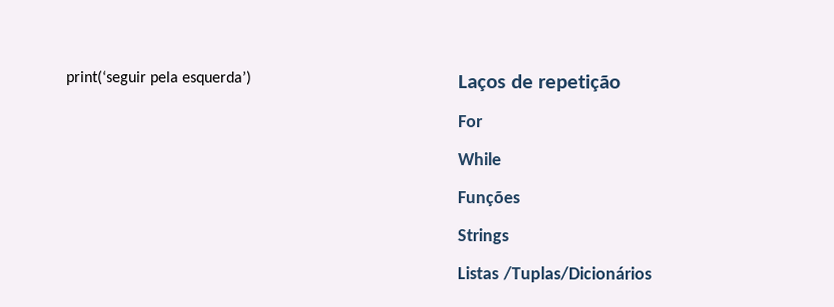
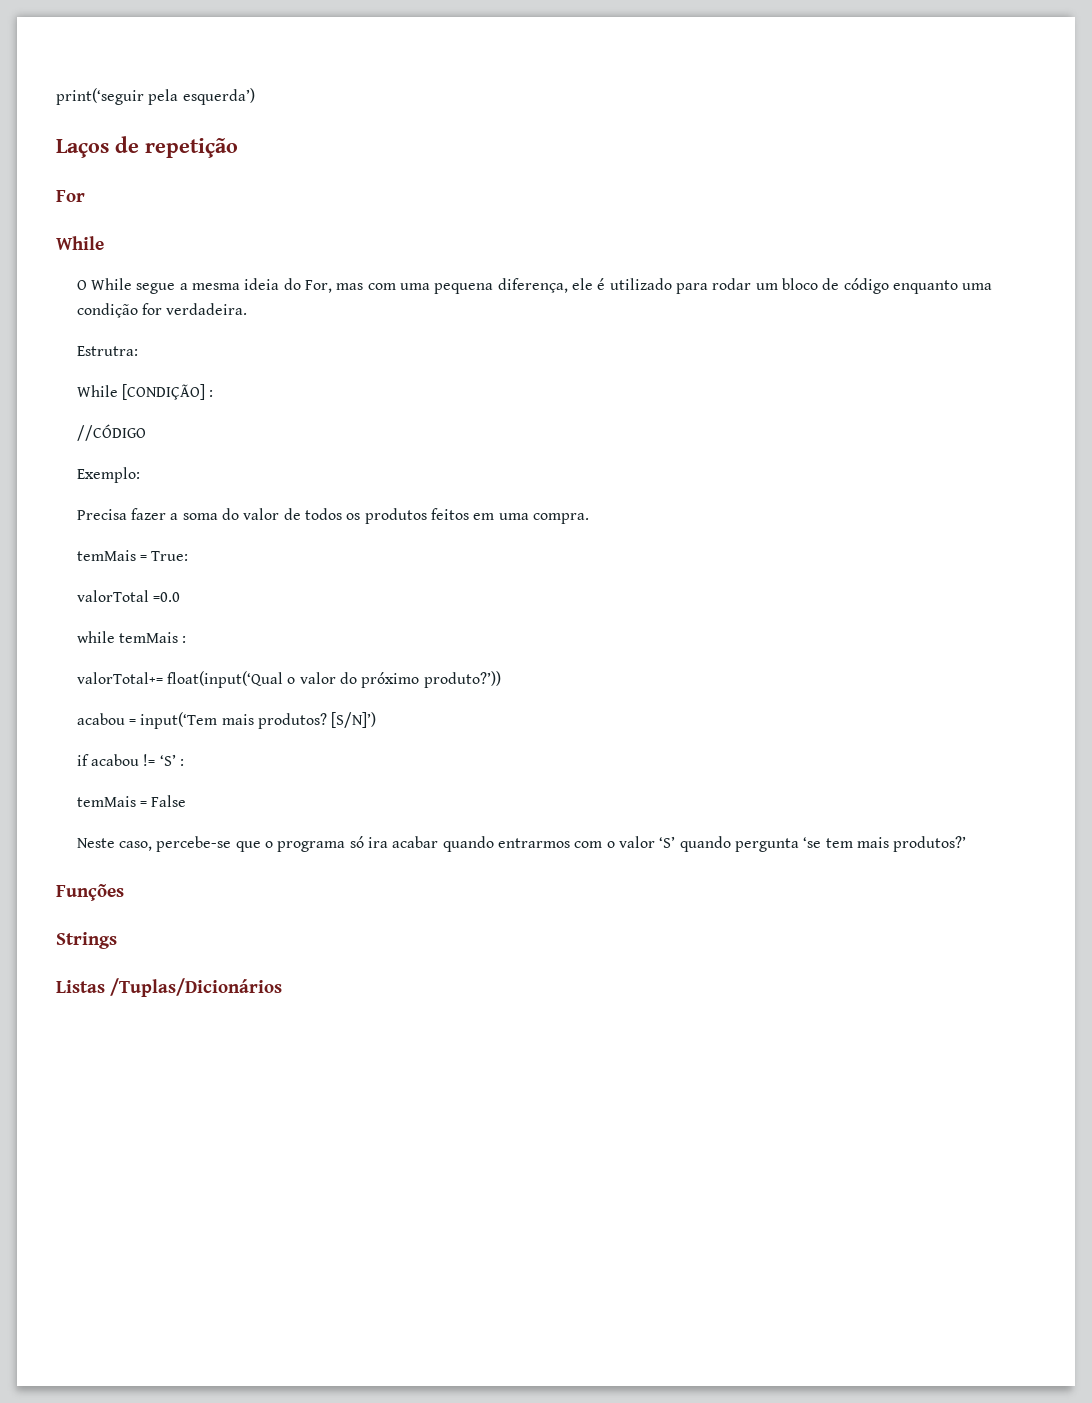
(502, 159) none -> [76,278,993,294] [76,303,248,318] [76,346,138,356] [76,384,214,400] [76,424,146,441] [76,467,140,483] [76,508,589,524] [76,550,189,561] [76,590,181,602] [76,631,187,643] [76,671,501,688] [76,712,377,729] [76,754,185,766] [76,795,187,807] [76,836,967,852] // O While segue a mesma ideia do For, mas com uma pequena diferença, ele é utilizado para rodar um bloco de código enquanto uma condição for verdadeira. // Estrutra: // While [CONDIÇÃO] : // //CÓDIGO // Exemplo: // Precisa fazer a soma do valor de todos os produtos feitos em uma compra. // temMais = True: // valorTotal =0.0 // while temMais : // valorTotal+= float(input(‘Qual o valor do próximo produto?’)) // acabou = input(‘Tem mais produtos? [S/N]’) // if acabou != ‘S’ : // temMais = False // Neste caso, percebe-se que o programa só ira acabar quando entrarmos com o valor ‘S’ quando pergunta ‘se tem mais produtos?’

